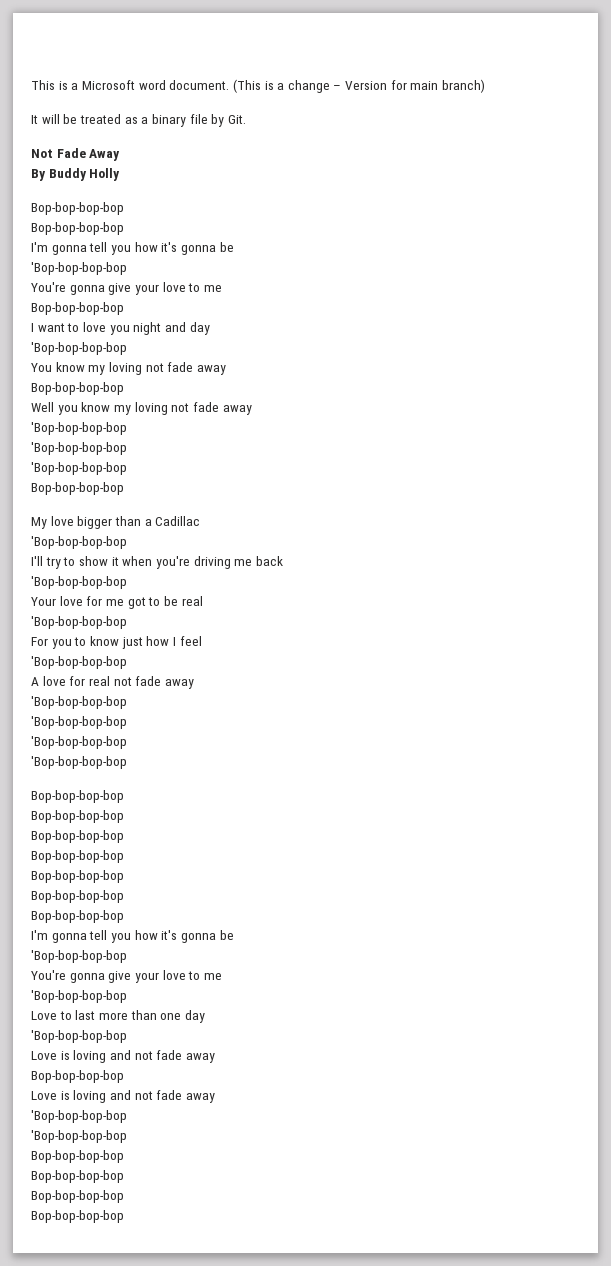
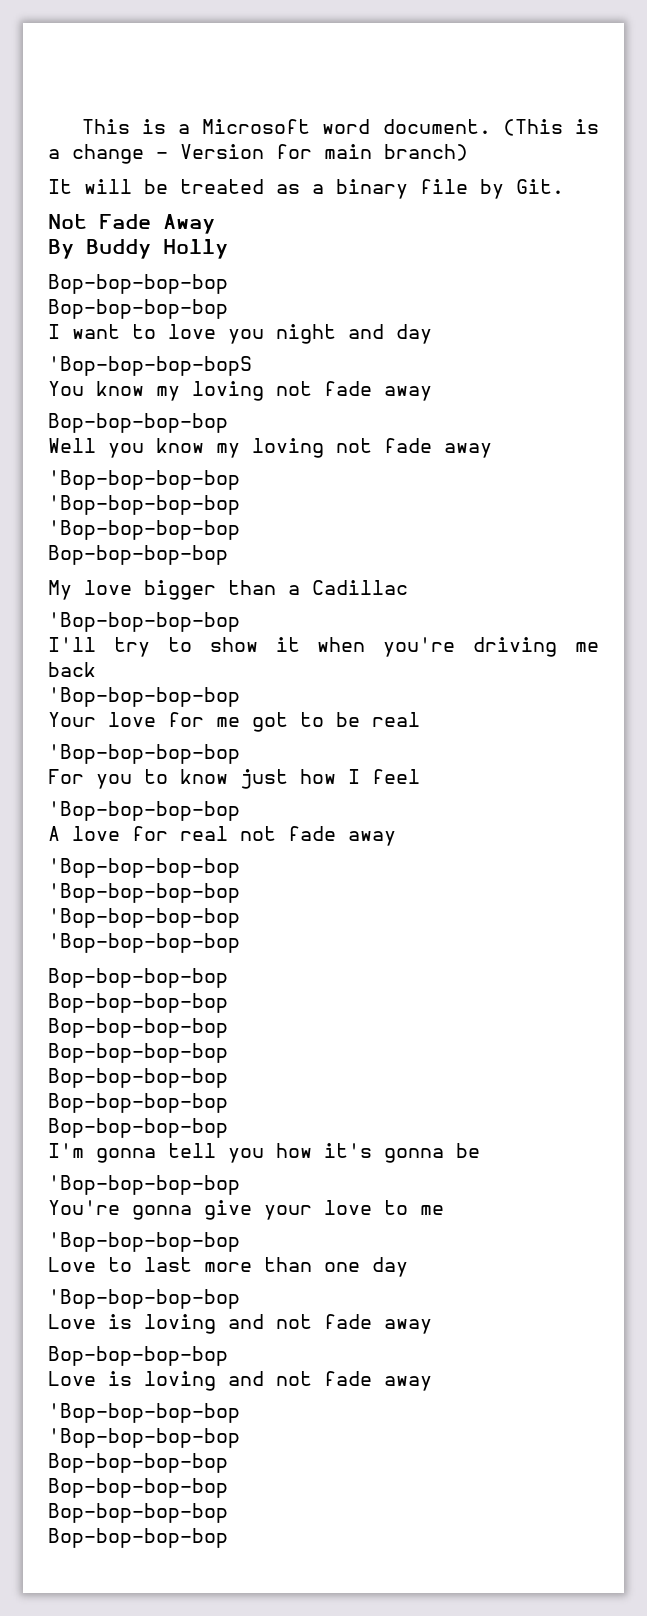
[31,242,234,255] [31,262,127,275] [31,282,222,295] [31,302,124,315] // I'm gonna tell you how it's gonna be // 'Bop-bop-bop-bop // You're gonna give your love to me // Bop-bop-bop-bop -> (228, 309) none
[31,342,127,355] 'Bop-bop-bop-bop -> [48,356,252,376] 'Bop-bop-bop-bopS

